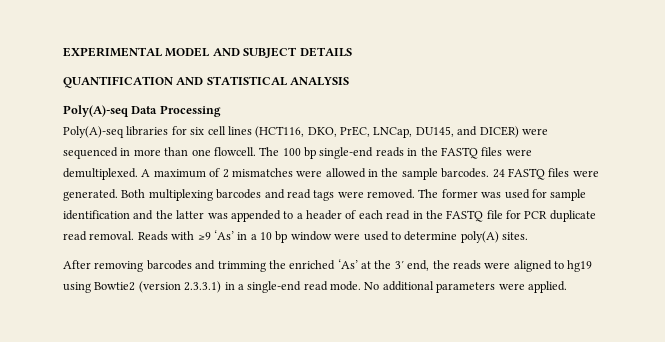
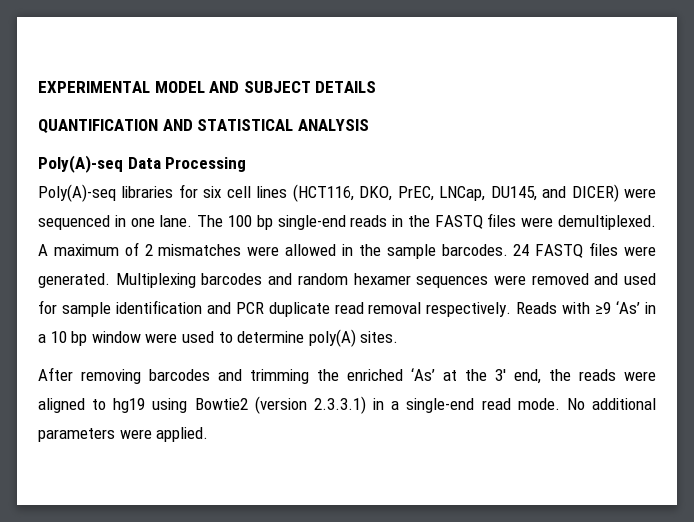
[133,147,256,156] more than one flowcell. -> [130,215,193,227] one lane.
[121,189,502,201] Both multiplexing barcodes and read tags were removed. The former was -> [115,273,619,288] Multiplexing barcodes and random hexamer sequences were removed and
[155,210,521,222] the latter was appended to a header of each read in the FASTQ file for -> (231, 308) none
[89,231,135,240] removal. -> [368,302,512,317] removal respectively.

